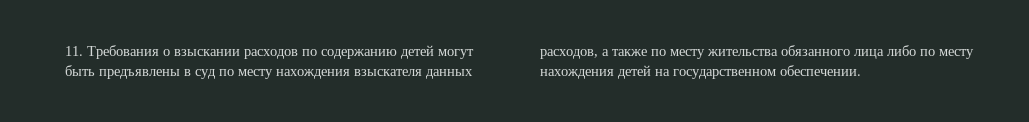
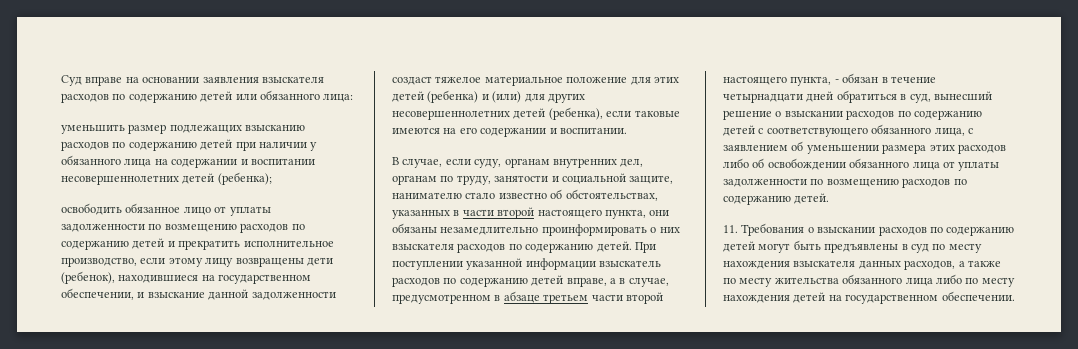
(65, 51) none -> [61,75,324,86] [61,90,354,103] [61,124,306,134] [61,139,318,151] [61,155,315,168] [61,172,272,185] [61,203,271,216] [61,223,305,233] [61,238,334,250] [61,257,333,267] [61,271,312,284] [61,288,336,300] [392,76,679,86] [392,90,585,103] [392,107,680,120] [392,127,627,137] [392,157,644,168] [392,173,674,185] [392,189,658,201] [392,207,670,219] [392,223,680,236] [392,241,656,253] [392,258,662,270] [392,275,669,287] [392,291,663,304] [723,73,936,86] [723,90,992,103] [723,110,982,120] [723,124,973,137] [723,141,1006,154] [723,158,1000,171] [723,178,967,188] [723,193,830,205] Суд вправе на основании заявления взыскателя расходов по содержанию детей или обязанного лица: // уменьшить размер подлежащих взысканию расходов по содержанию детей при наличии у обязанного лица на содержании и воспитании несовершеннолетних детей (ребенка); // освободить обязанное лицо от уплаты задолженности по возмещению расходов по содержанию детей и прекратить исполнительное производство, если этому лицу возвращены дети (ребенок), находившиеся на государственном обеспечении, и взыскание данной задолженности создаст тяжелое материальное положение для этих детей (ребенка) и (или) для других несовершеннолетних детей (ребенка), если таковые имеются на его содержании и воспитании. // В случае, если суду, органам внутренних дел, органам по труду, занятости и социальной защите, нанимателю стало известно об обстоятельствах, указанных в части второй настоящего пункта, они обязаны незамедлительно проинформировать о них взыскателя расходов по содержанию детей. При поступлении указанной информации взыскатель расходов по содержанию детей вправе, а в случае, предусмотренном в абзаце третьем части второй настоящего пункта, - обязан в течение четырнадцати дней обратиться в суд, вынесший решение о взыскании расходов по содержанию детей с соответствующего обязанного лица, с заявлением об уменьшении размера этих расходов либо об освобождении обязанного лица от уплаты задолженности по возмещению расходов по содержанию детей. //

